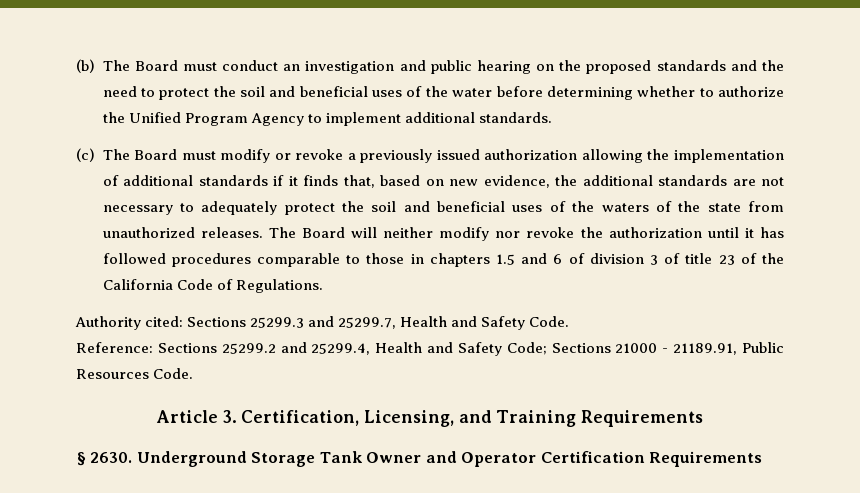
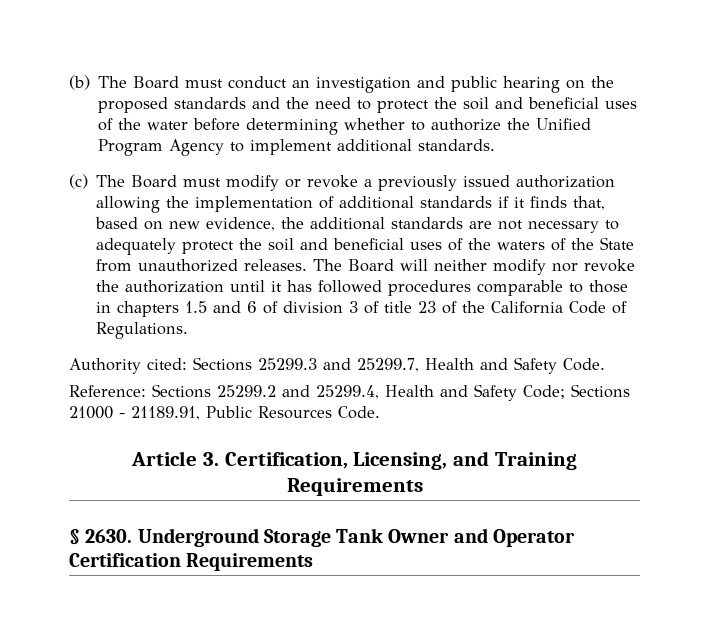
[707,203,741,212] state -> [600,237,635,250] State

